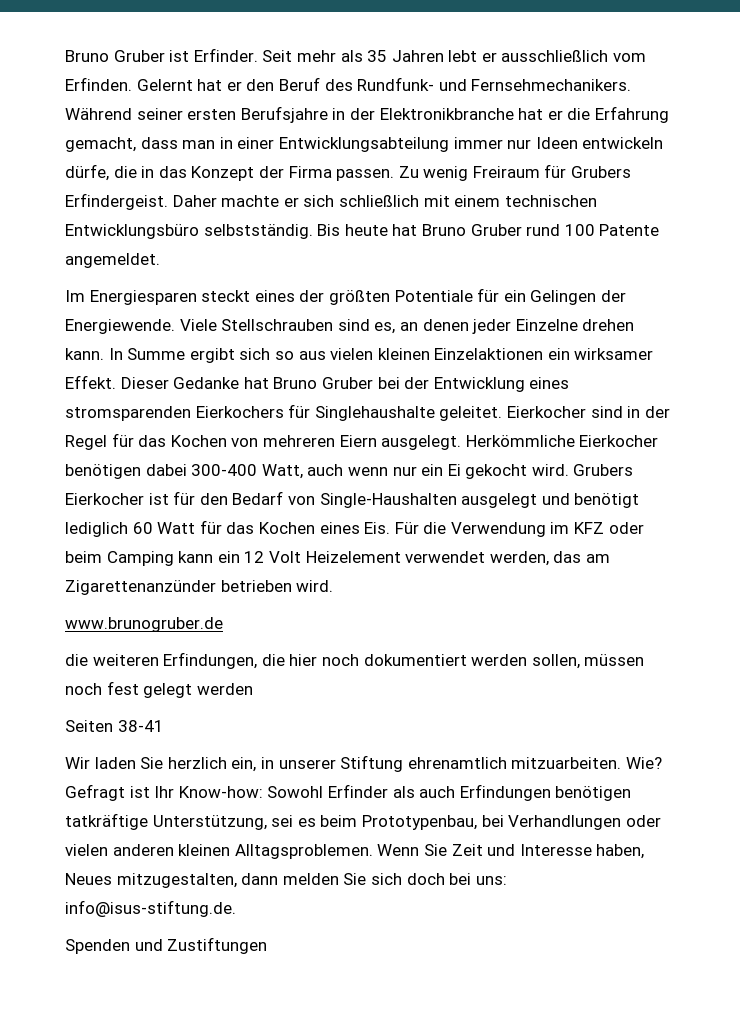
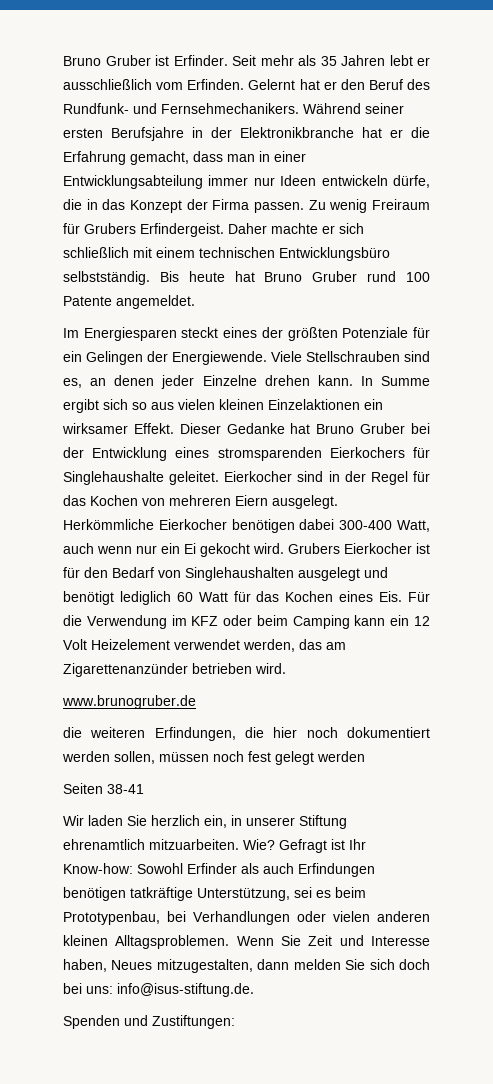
[394,290,473,302] Potentiale -> [342,327,409,338] Potenziale
[319,493,457,508] Single-Haushalten -> [185,567,294,581] Singlehaushalten
[167,937,268,954] Zustiftungen -> [152,1015,235,1029] Zustiftungen:

